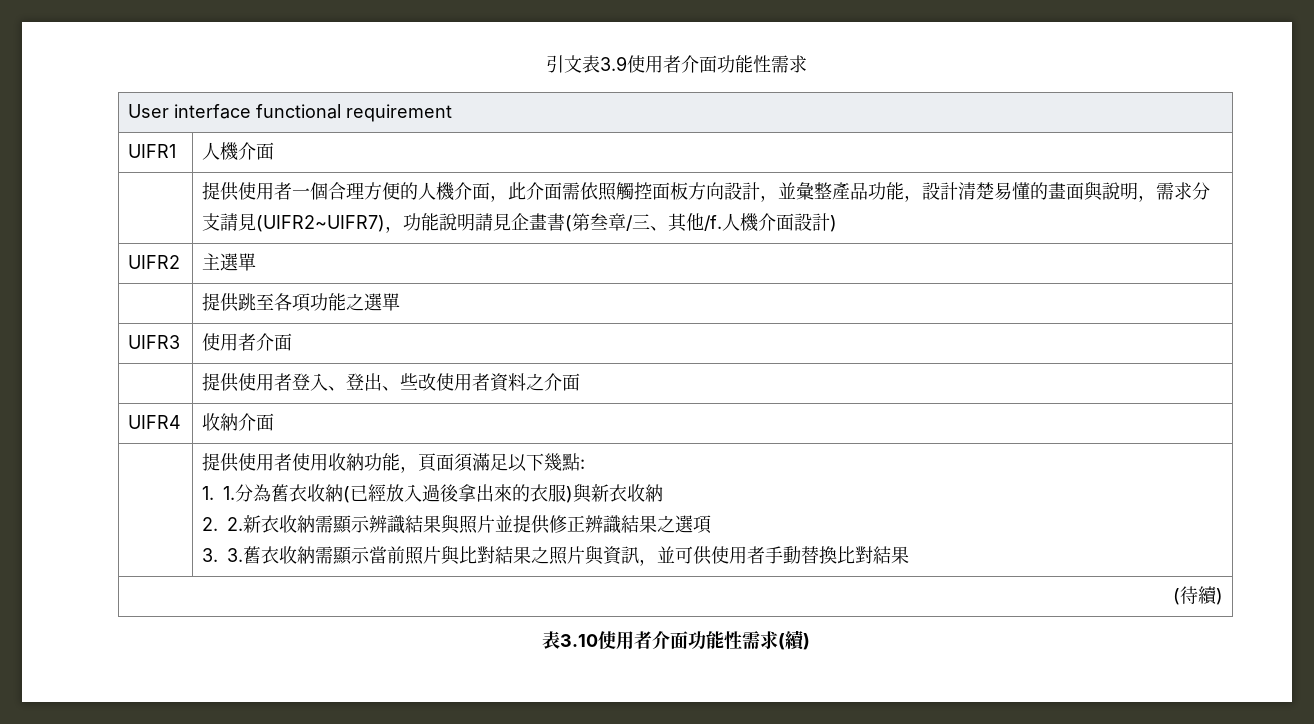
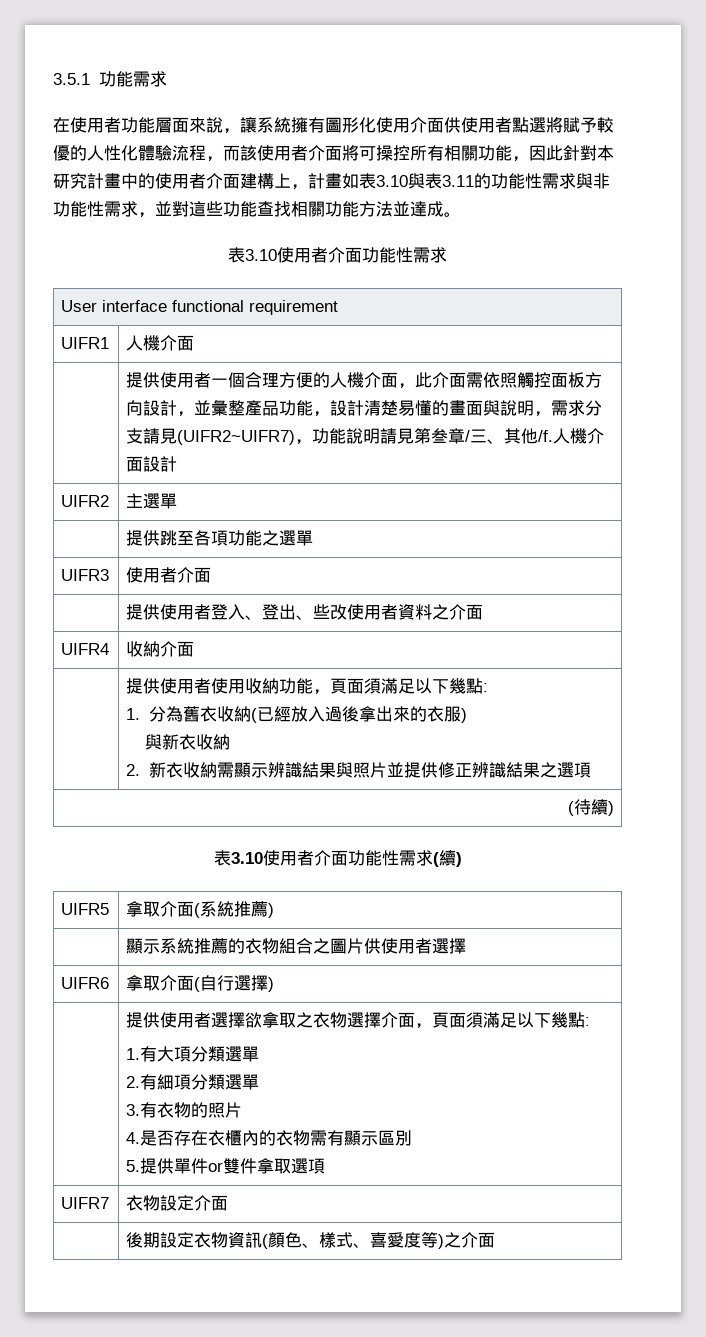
[545,55,627,73] 引文表3.9 -> [53,71,167,87] [53,117,614,134] [53,145,614,162] [53,173,610,190] [53,200,461,218] [228,247,277,263] 3.5.1功能需求 // 在使用者功能層面來說，讓系統擁有圖形化使用介面供使用者點選將賦予較優的人性化體驗流程，而該使用者介面將可操控所有相關功能，因此針對本研究計畫中的使用者介面建構上，計畫如表3.10與表3.11的功能性需求與非功能性需求，並對這些功能查找相關功能方法並達成。 // 表3.10
[511,213,573,232] 企畫書( -> (415, 436) none
[830,215,838,232] ) -> (178, 464) none
[223,486,236,500] 1. -> (141, 714) none
(574, 494) none -> (467, 715) //
[227,517,244,531] 2. -> (141, 770) none
[202,545,910,566] // 3. 3.舊衣收納需顯示當前照片與比對結果之照片與資訊，並可供使用者手動替換比對結果 -> (591, 770) none
(810, 641) none -> [61,903,110,915] [126,901,275,918] [126,938,467,954] [61,977,110,989] [126,975,275,992] [126,1012,591,1029] [126,1046,260,1062] [126,1074,260,1090] [126,1102,243,1118] [126,1130,413,1146] [126,1158,326,1174] [61,1197,110,1209] [126,1195,229,1211] [126,1232,496,1249] // UIFR5 | 拿取介面(系統推薦) // | 顯示系統推薦的衣物組合之圖片供使用者選擇 // UIFR6 | 拿取介面(自行選擇) // | 提供使用者選擇欲拿取之衣物選擇介面，頁面須滿足以下幾點: // 1.有大項分類選單 // 2.有細項分類選單 // 3.有衣物的照片 // 4.是否存在衣櫃內的衣物需有顯示區別 // 5.提供單件or雙件拿取選項 // UIFR7 | 衣物設定介面 // | 後期設定衣物資訊(顏色、樣式、喜愛度等)之介面

